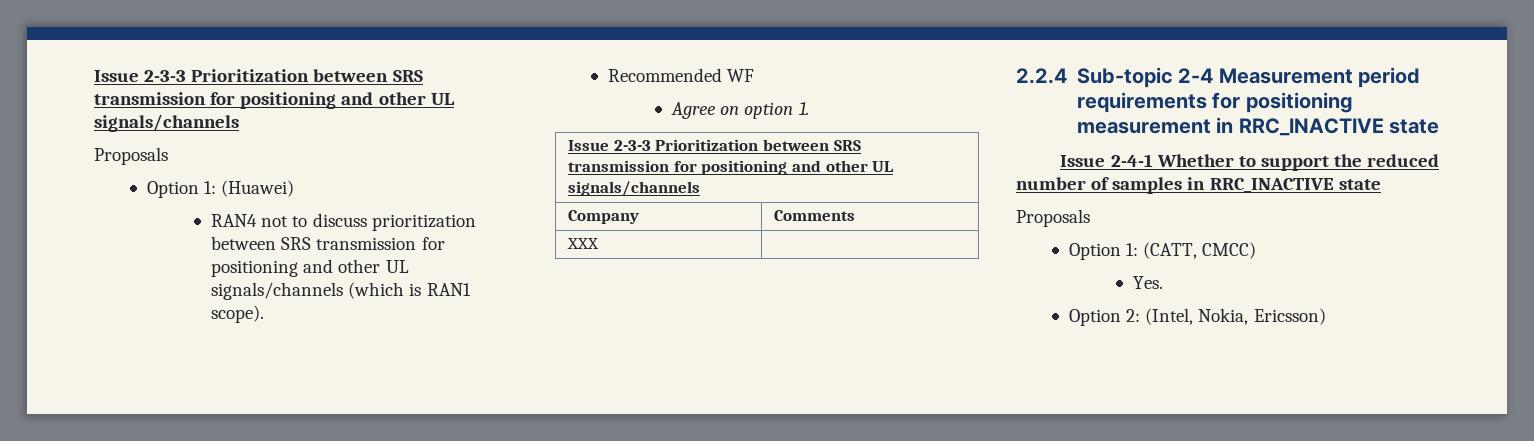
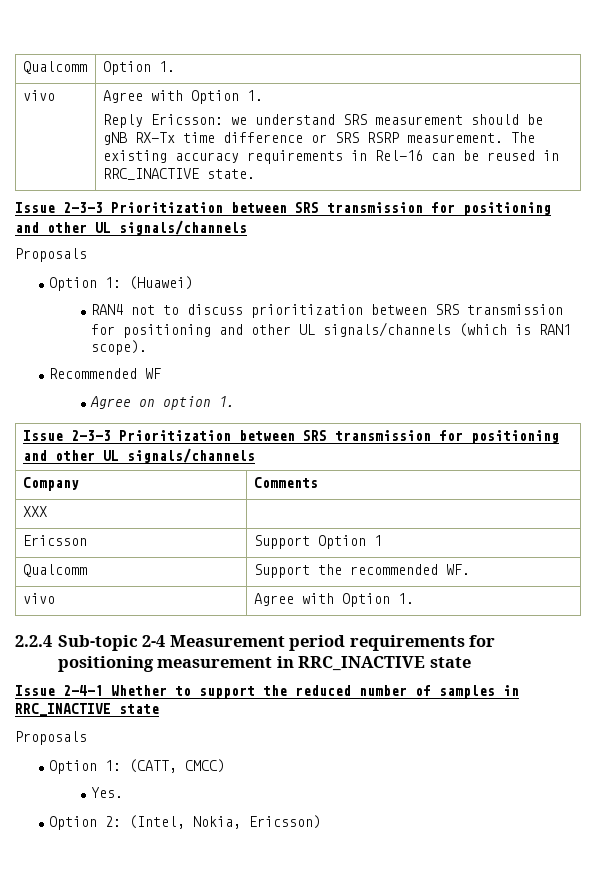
(94, 76) none -> [22,61,87,74] [102,61,175,75] [22,90,55,101] [102,90,263,104] [102,114,543,128] [102,132,535,145] [102,150,559,164] [102,168,255,180] Qualcomm | Option 1. // vivo | Agree with Option 1. // Reply Ericsson: we understand SRS measurement should be gNB RX-Tx time difference or SRS RSRP measurement. The existing accuracy requirements in Rel-16 can be reused in RRC_INACTIVE state. //
(600, 243) none -> [22,535,87,546] [253,535,382,549] [22,564,87,577] [253,564,470,578] [22,593,55,604] [253,593,414,607] // Ericsson | Support Option 1 // Qualcomm | Support the recommended WF. // vivo | Agree with Option 1.

